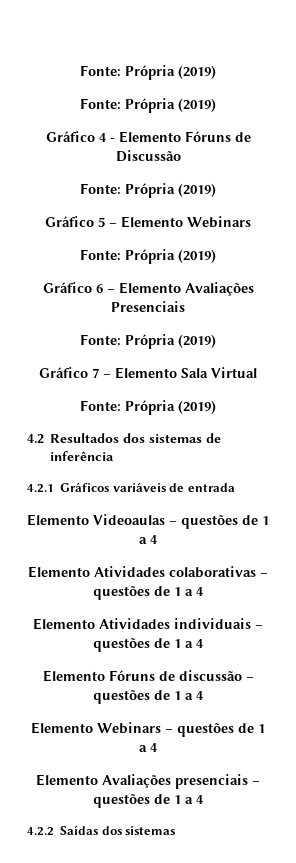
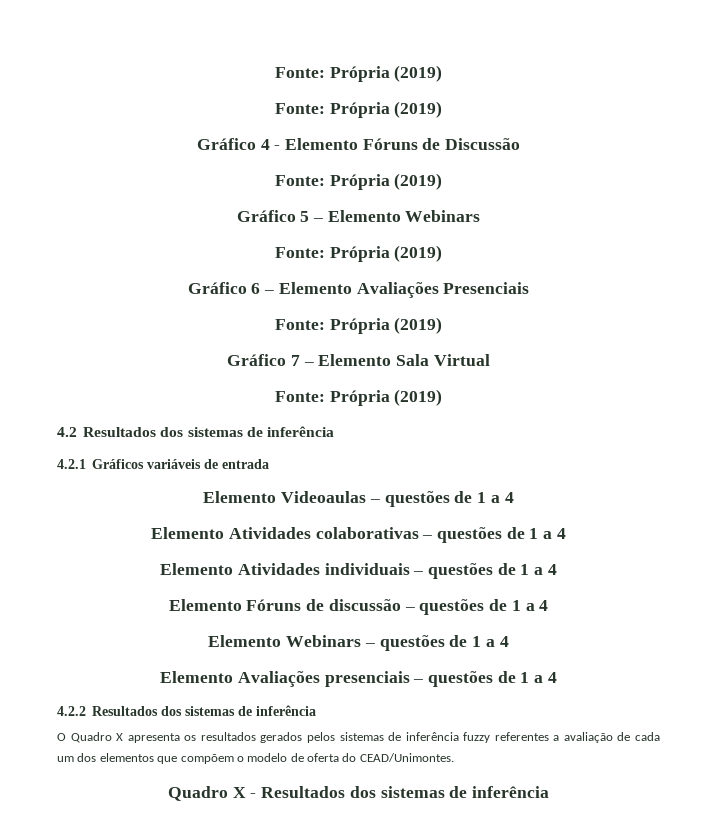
[60,825,176,835] Saídas dos sistemas -> [92,705,317,716] [57,732,660,743] [57,753,454,764] [167,786,550,801] Resultados dos sistemas de inferência // O Quadro X apresenta os resultados gerados pelos sistemas de inferência fuzzy referentes a avaliação de cada um dos elementos que compõem o modelo de oferta do CEAD/Unimontes. // Quadro X - Resultados dos sistemas de inferência

